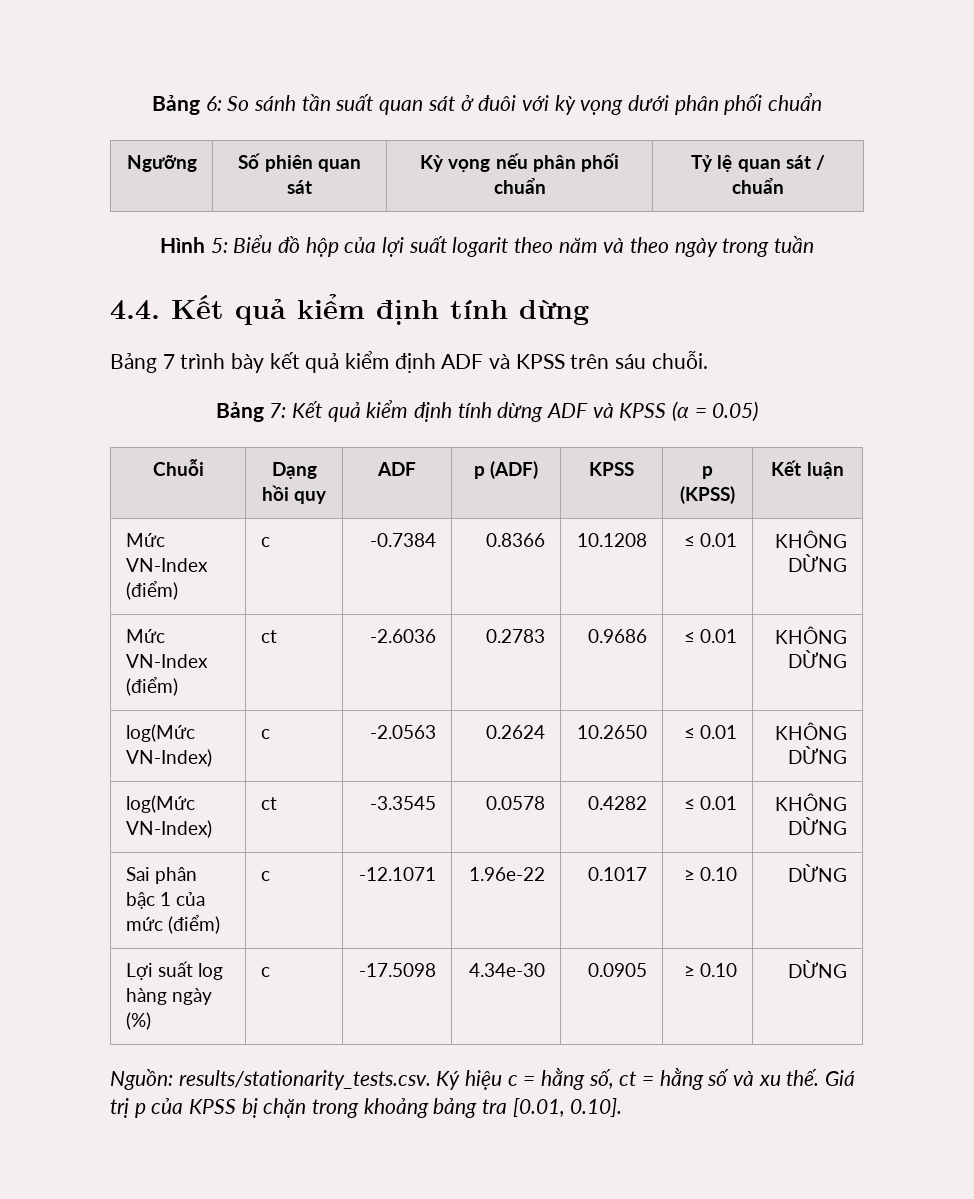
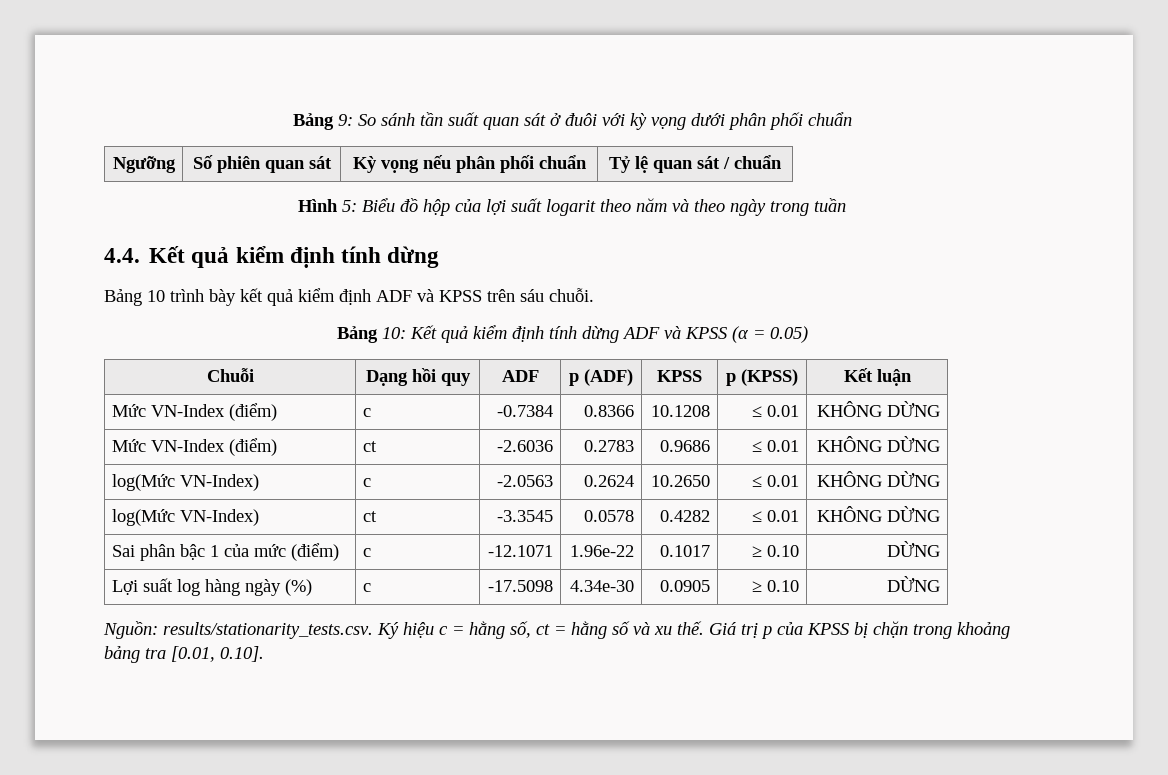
[152,95,222,115] Bảng 6: -> [292,113,353,130] Bảng 9:
[162,354,175,369] 7 -> [147,290,165,302] 10
[269,403,287,418] 7: -> [381,327,406,339] 10:

